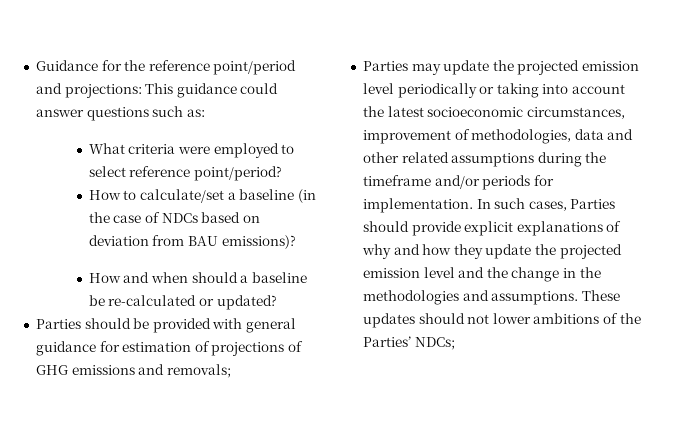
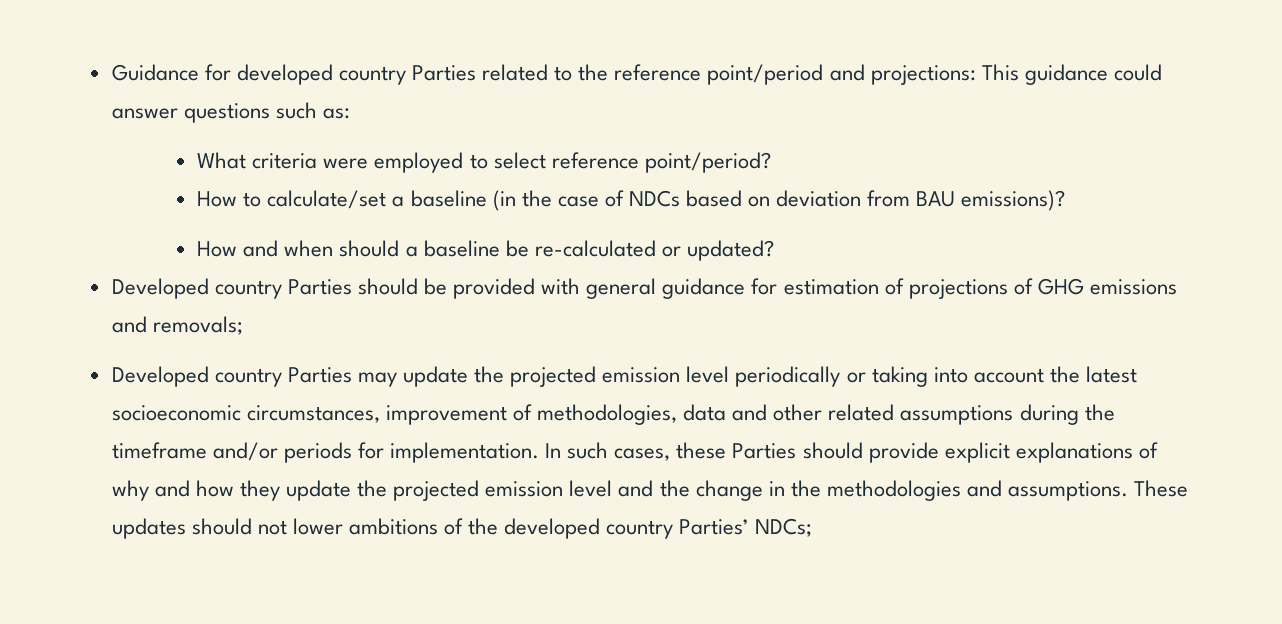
(122, 65) none -> [236,64,573,85] developed country Parties related to
(277, 302) none -> [111,278,282,299] Developed country
(231, 371) none -> [111,366,282,387] Developed country
(567, 206) none -> [676,442,727,459] these
(641, 318) none -> [504,518,674,539] developed country

